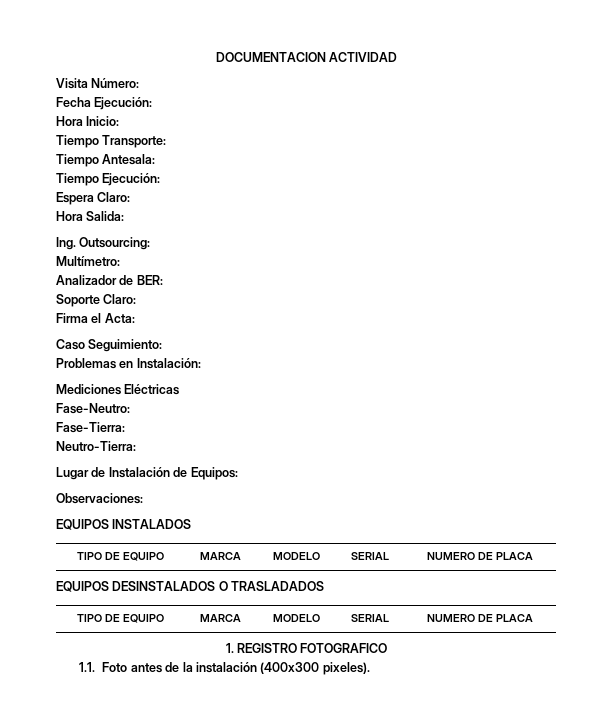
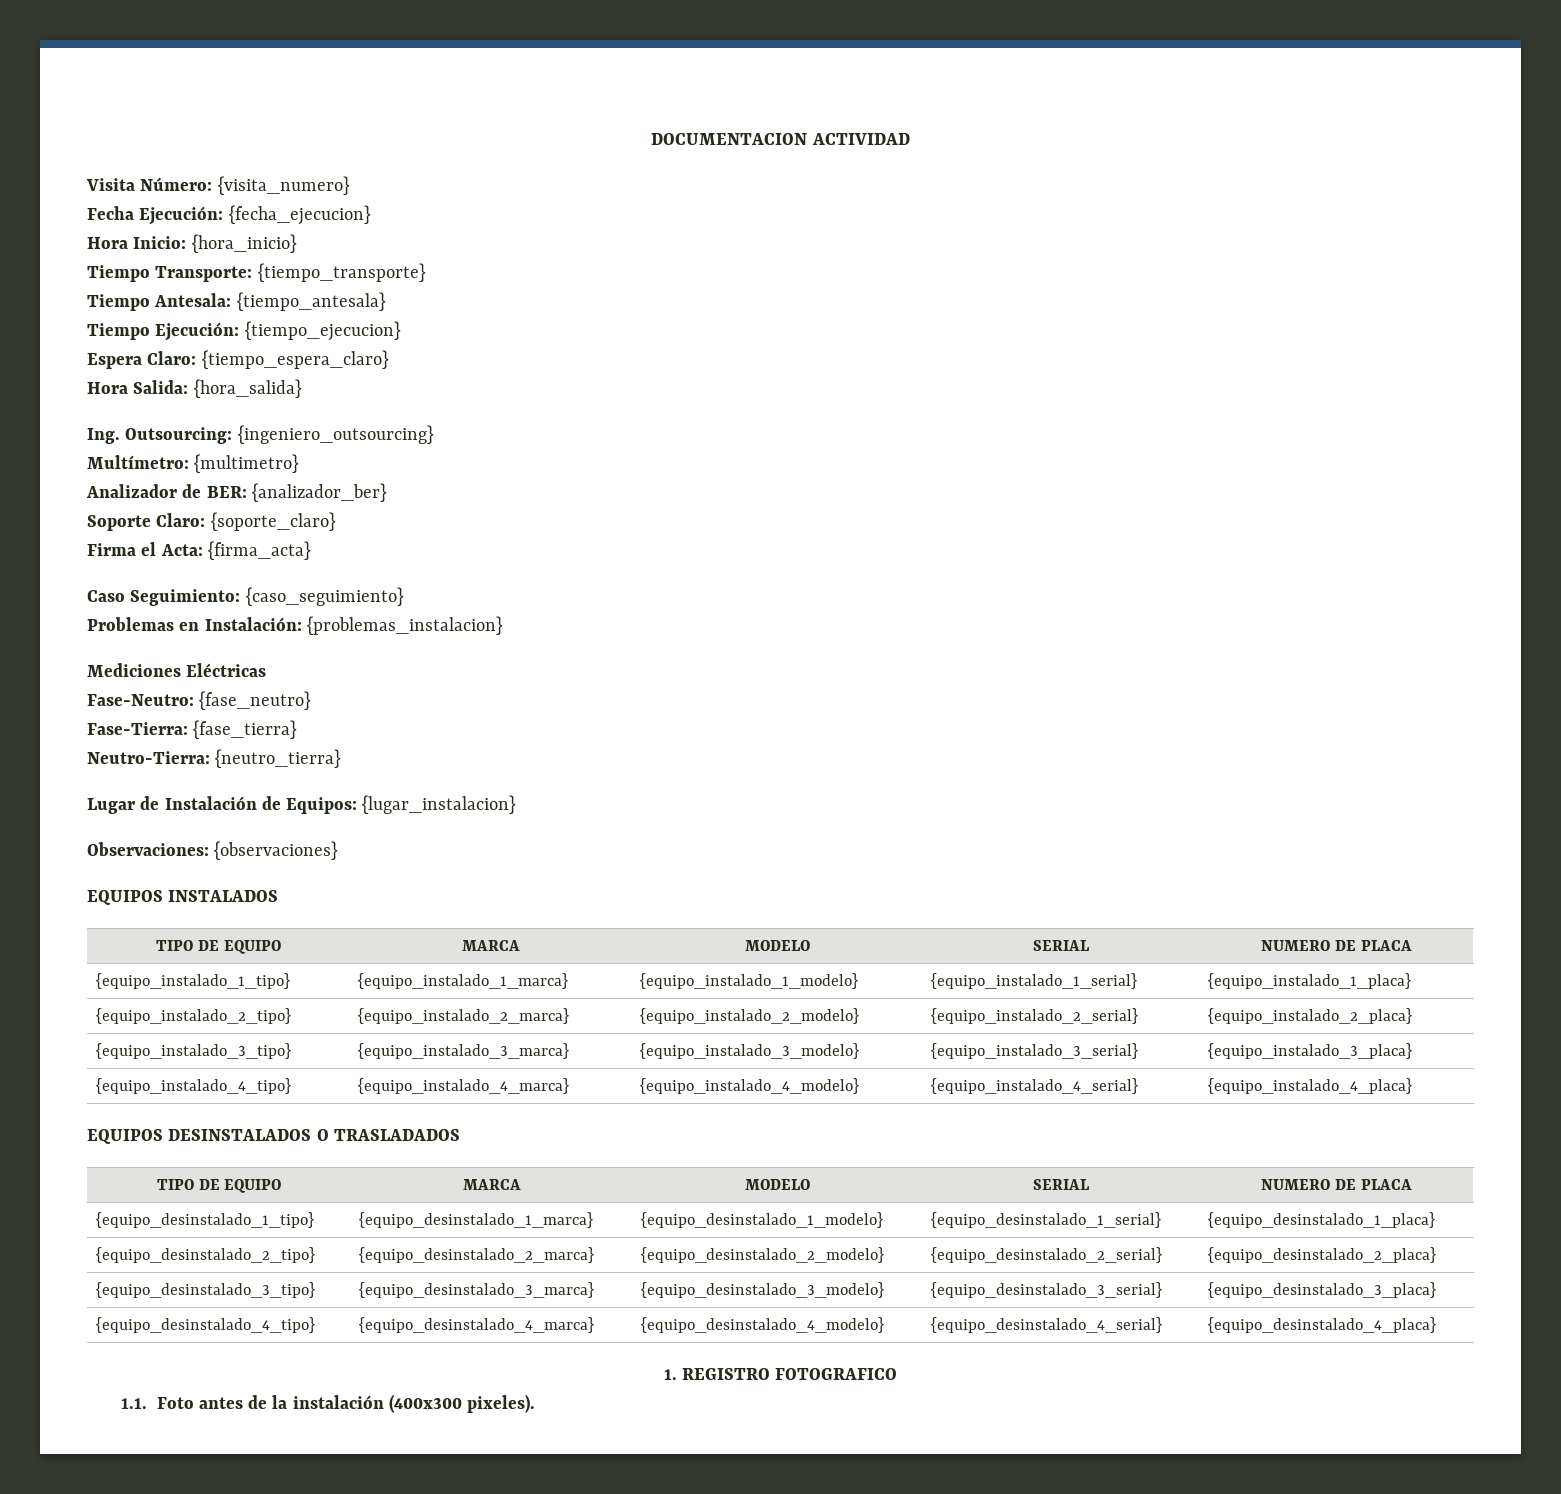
(140, 83) none -> [217,176,350,195] {visita_numero}
(153, 103) none -> [228,205,371,225] {fecha_ejecucion}
(120, 121) none -> [191,234,297,253] {hora_inicio}
(167, 141) none -> [257,263,426,282] {tiempo_transporte}
(156, 159) none -> [236,292,386,311] {tiempo_antesala}
(161, 179) none -> [244,321,401,341] {tiempo_ejecucion}
(131, 197) none -> [201,350,389,369] {tiempo_espera_claro}
(125, 216) none -> [193,379,302,398] {hora_salida}
(151, 243) none -> [237,425,434,444] {ingeniero_outsourcing}
(120, 261) none -> [194,454,300,473] {multimetro}
(163, 280) none -> [251,483,387,502] {analizador_ber}
(137, 299) none -> [210,512,336,531] {soporte_claro}
(135, 318) none -> [207,541,311,560] {firma_acta}
(163, 345) none -> [245,587,404,606] {caso_seguimiento}
(201, 363) none -> [306,616,503,635] {problemas_instalacion}
(130, 408) none -> [199,691,312,710] {fase_neutro}
(125, 427) none -> [193,720,298,739] {fase_tierra}
(136, 446) none -> [215,749,342,768] {neutro_tierra}
(238, 473) none -> [362,795,517,814] {lugar_instalacion}
(143, 498) none -> [214,841,339,860] {observaciones}
(533, 556) none -> [95,973,290,989] [357,973,568,989] [639,973,858,989] [930,973,1137,989] [1207,973,1411,989] [95,1008,291,1024] [357,1008,569,1024] [639,1008,859,1024] [930,1008,1138,1024] [1207,1008,1412,1024] [95,1043,291,1059] [357,1043,569,1059] [639,1043,859,1059] [930,1043,1138,1059] [1207,1043,1412,1059] [95,1078,291,1094] [357,1078,569,1094] [639,1078,859,1094] [930,1078,1138,1094] [1207,1078,1412,1094] // {equipo_instalado_1_tipo} | {equipo_instalado_1_marca} | {equipo_instalado_1_modelo} | {equipo_instalado_1_serial} | {equipo_instalado_1_placa} // {equipo_instalado_2_tipo} | {equipo_instalado_2_marca} | {equipo_instalado_2_modelo} | {equipo_instalado_2_serial} | {equipo_instalado_2_placa} // {equipo_instalado_3_tipo} | {equipo_instalado_3_marca} | {equipo_instalado_3_modelo} | {equipo_instalado_3_serial} | {equipo_instalado_3_placa} // {equipo_instalado_4_tipo} | {equipo_instalado_4_marca} | {equipo_instalado_4_modelo} | {equipo_instalado_4_serial} | {equipo_instalado_4_placa}
(533, 618) none -> [95,1212,314,1228] [358,1212,593,1228] [640,1212,883,1228] [930,1212,1161,1228] [1207,1212,1435,1228] [95,1247,315,1263] [358,1247,594,1263] [640,1247,884,1263] [930,1247,1162,1263] [1207,1247,1436,1263] [95,1282,315,1298] [358,1282,594,1298] [640,1282,884,1298] [930,1282,1162,1298] [1207,1282,1436,1298] [95,1317,315,1333] [358,1317,594,1333] [640,1317,884,1333] [930,1317,1162,1333] [1207,1317,1436,1333] // {equipo_desinstalado_1_tipo} | {equipo_desinstalado_1_marca} | {equipo_desinstalado_1_modelo} | {equipo_desinstalado_1_serial} | {equipo_desinstalado_1_placa} // {equipo_desinstalado_2_tipo} | {equipo_desinstalado_2_marca} | {equipo_desinstalado_2_modelo} | {equipo_desinstalado_2_serial} | {equipo_desinstalado_2_placa} // {equipo_desinstalado_3_tipo} | {equipo_desinstalado_3_marca} | {equipo_desinstalado_3_modelo} | {equipo_desinstalado_3_serial} | {equipo_desinstalado_3_placa} // {equipo_desinstalado_4_tipo} | {equipo_desinstalado_4_marca} | {equipo_desinstalado_4_modelo} | {equipo_desinstalado_4_serial} | {equipo_desinstalado_4_placa}

